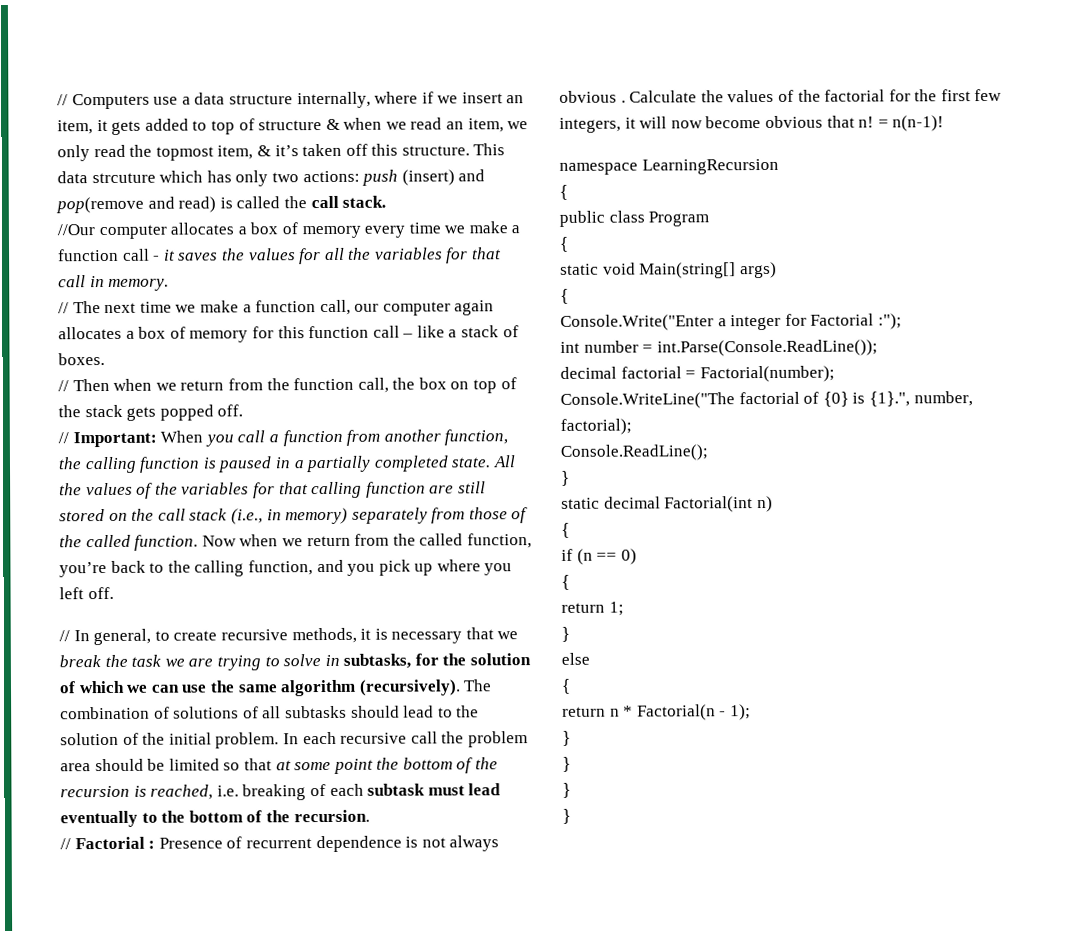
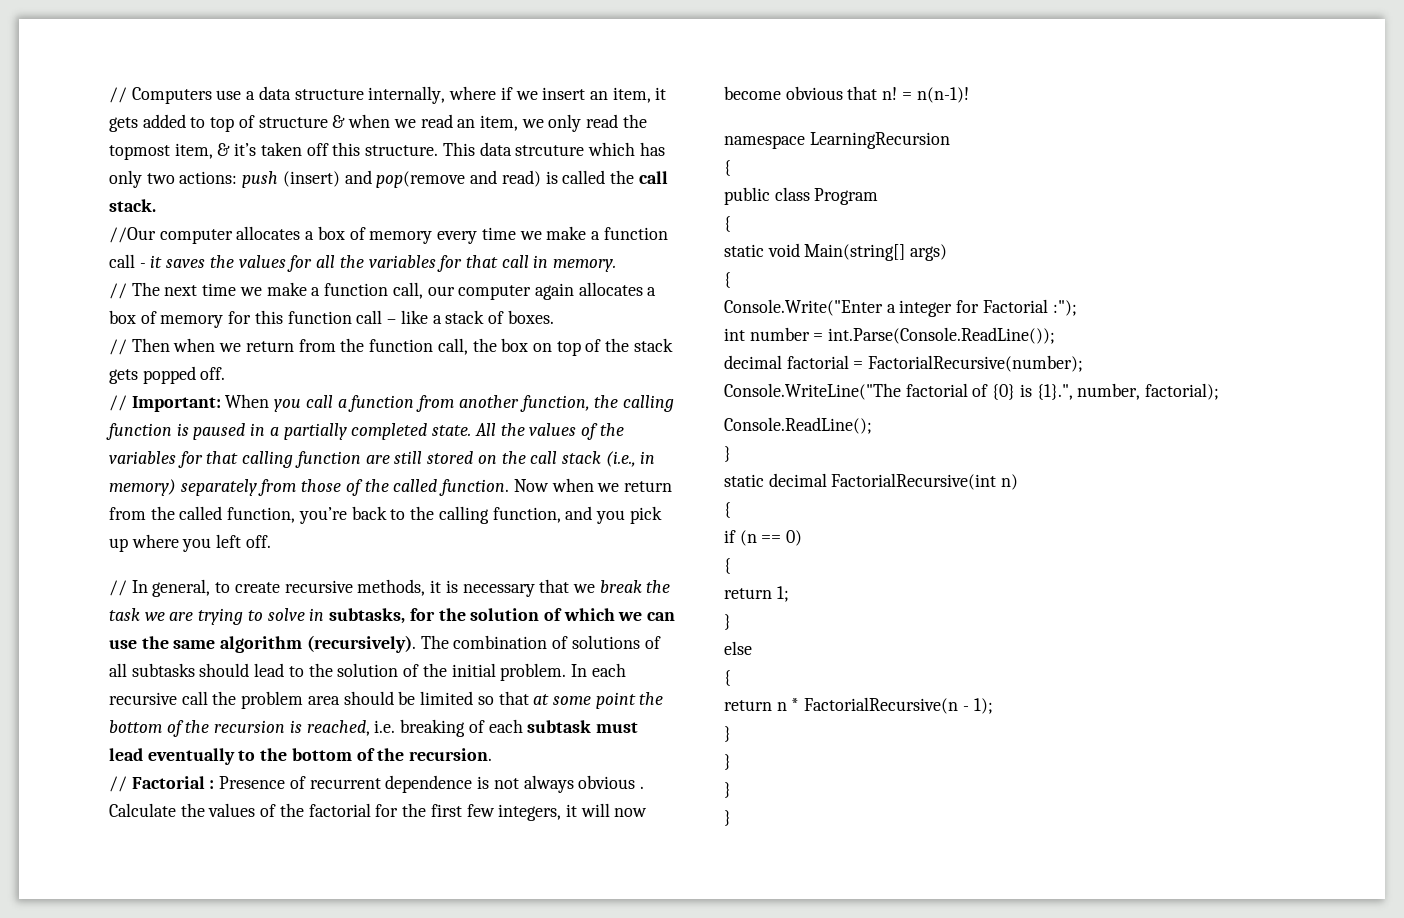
[699,365,835,383] Factorial(number); -> [868,355,1084,372] FactorialRecursive(number);
[664,496,754,513] Factorial(int -> [831,473,997,490] FactorialRecursive(int
[636,704,716,721] Factorial(n -> [804,697,959,714] FactorialRecursive(n

